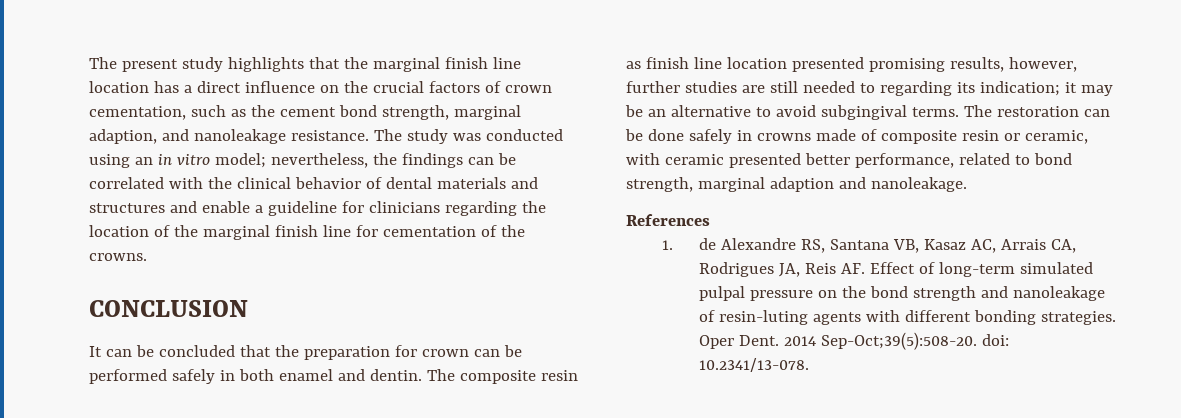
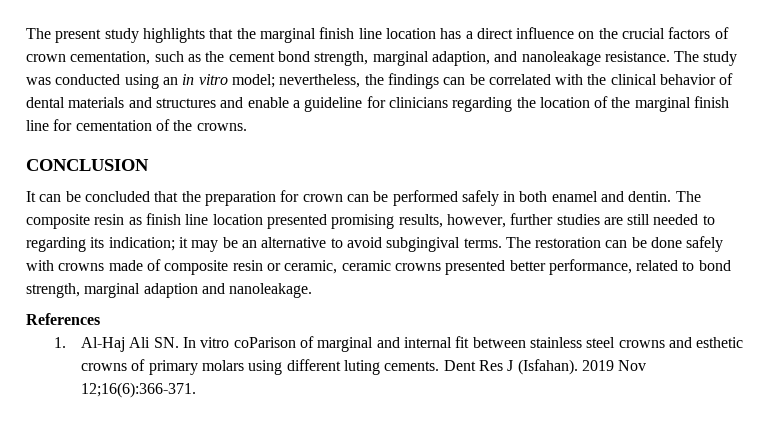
[736,130,752,141] in -> [26,260,54,271] with
[626,153,724,165] with ceramic -> [341,260,441,271] ceramic crowns
[698,238,1076,253] [698,262,1093,277] [698,286,1105,301] [698,310,1116,325] [698,332,1009,350] [698,358,809,372] de Alexandre RS, Santana VB, Kasaz AC, Arrais CA, Rodrigues JA, Reis AF. Effect of long-term simulated pulpal pressure on the bond strength and nanoleakage of resin-luting agents with different bonding strategies. Oper Dent. 2014 Sep-Oct;39(5):508-20. doi: 10.2341/13-078. -> [81,336,744,352] [81,359,647,375] [81,382,197,398] Al-Haj Ali SN. In vitro coParison of marginal and internal fit between stainless steel crowns and esthetic crowns of primary molars using different luting cements. Dent Res J (Isfahan). 2019 Nov 12;16(6):366-371.

